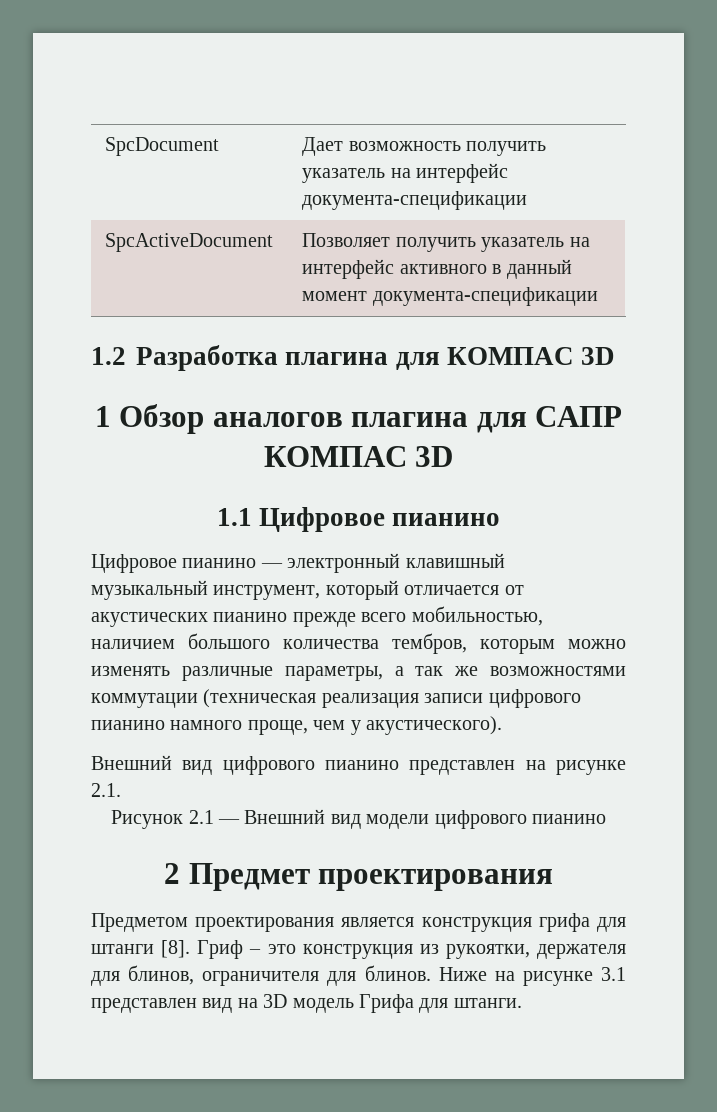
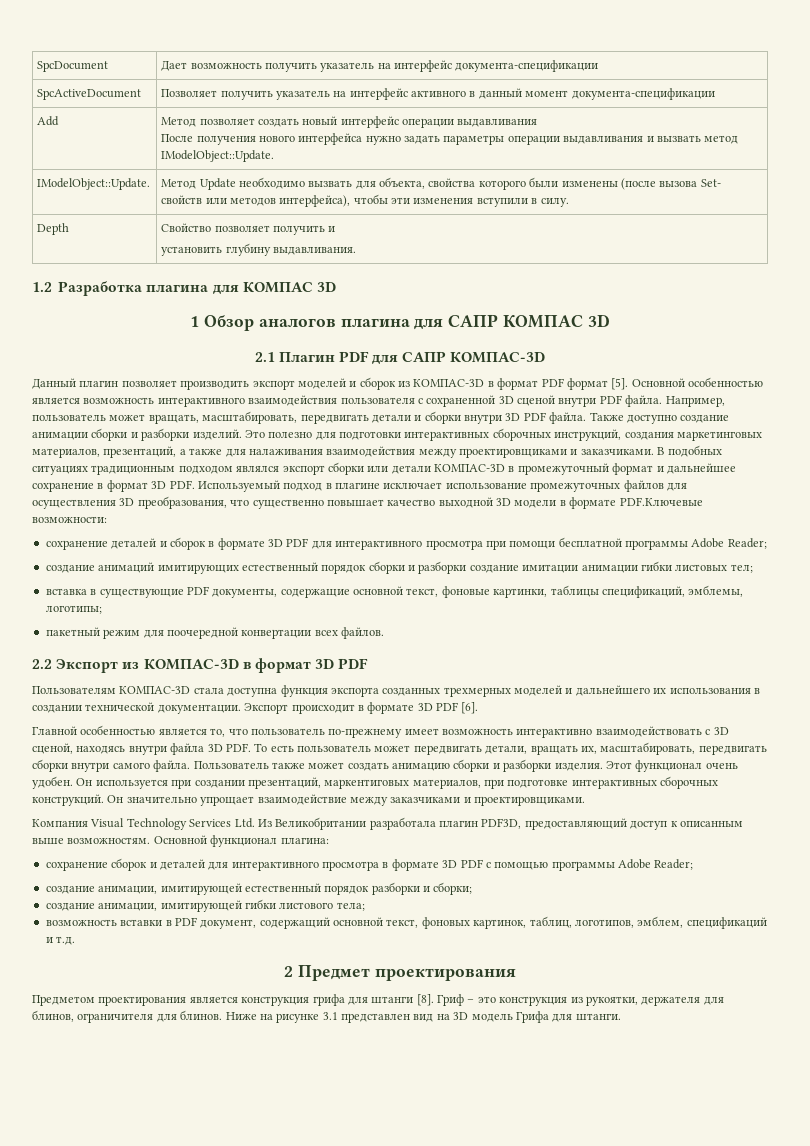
(598, 296) none -> [37,116,60,126] [161,116,538,128] [161,133,739,145] [161,150,275,162] [37,178,151,190] [161,177,721,190] [161,194,569,207] [37,223,70,235] [161,223,336,235] [161,243,356,256] // Add | Метод позволяет создать новый интерфейс операции выдавливания // После получения нового интерфейса нужно задать параметры операции выдавливания и вызвать метод IModelObject::Update. // IModelObject::Update. | Метод Update необходимо вызвать для объекта, свойства которого были изменены (после вызова Set- cвойств или методов интерфейса), чтобы эти изменения вступили в силу. // Depth | Свойство позволяет получить и // установить глубину выдавливания.
[216,507,501,532] [91,553,505,573] [91,580,524,600] [91,606,543,627] [91,633,626,654] [91,666,626,681] [91,689,581,708] [91,716,502,735] [91,755,626,775] [91,783,121,797] [111,809,606,829] 1.1 Цифровое пианино // Цифровое пианино — электронный клавишный музыкальный инструмент, который отличается от акустических пианино прежде всего мобильностью, наличием большого количества тембров, которым можно изменять различные параметры, а так же возможностями коммутации (техническая реализация записи цифрового пианино намного проще, чем у акустического). // Внешний вид цифрового пианино представлен на рисунке 2.1. // Рисунок 2.1 — Внешний вид модели цифрового пианино -> [254,351,546,365] [32,377,763,390] [32,395,725,407] [32,411,730,424] [32,428,762,441] [32,445,722,458] [32,462,736,475] [32,480,687,492] [32,496,703,509] [32,516,107,523] [45,537,767,550] [45,561,753,574] [45,585,744,598] [45,605,102,614] [45,627,384,639] [32,658,369,673] [32,685,760,697] [32,702,479,714] [32,725,729,738] [32,742,767,755] [32,759,738,772] [32,776,719,789] [32,794,585,806] [32,817,743,830] [32,835,329,847] [45,858,694,871] [45,882,473,895] [45,899,365,912] [45,916,767,929] [45,936,76,945] 2.1 Плагин PDF для САПР КОМПАС-3D // Данный плагин позволяет производить экспорт моделей и сборок из КОМПАС-3D в формат PDF формат [5]. Основной особенностью является возможность интерактивного взаимодействия пользователя с сохраненной 3D сценой внутри PDF файла. Например, пользователь может вращать, масштабировать, передвигать детали и сборки внутри 3D PDF файла. Также доступно создание анимации сборки и разборки изделий. Это полезно для подготовки интерактивных сборочных инструкций, создания маркетинговых материалов, презентаций, а также для налаживания взаимодействия между проектировщиками и заказчиками. В подобных ситуациях традиционным подходом являлся экспорт сборки или детали КОМПАС-3D в промежуточный формат и дальнейшее сохранение в формат 3D PDF. Используемый подход в плагине исключает использование промежуточных файлов для осуществления 3D преобразования, что существенно повышает качество выходной 3D модели в формате PDF.Ключевые возможности: // сохранение деталей и сборок в формате 3D PDF для интерактивного просмотра при помощи бесплатной программы Adobe Reader; // создание анимаций имитирующих естественный порядок сборки и разборки создание имитации анимации гибки листовых тел; // вставка в существующие PDF документы, содержащие основной текст, фоновые картинки, таблицы спецификаций, эмблемы, логотипы; // пакетный режим для поочередной конвертации всех файлов. // 2.2 Экспорт из КОМПАС-3D в формат 3D PDF // Пользователям КОМПАС-3D стала доступна функция экспорта созданных трехмерных моделей и дальнейшего их использования в создании технической документации. Экспорт происходит в формате 3D PDF [6]. // Главной особенностью является то, что пользователь по-прежнему имеет возможность интерактивно взаимодействовать с 3D сценой, находясь внутри файла 3D PDF. То есть пользователь может передвигать детали, вращать их, масштабировать, передвигать сборки внутри самого файла. Пользователь также может создать анимацию сборки и разборки изделия. Этот функционал очень удобен. Он используется при создании презентаций, маркентиговых материалов, при подготовке интерактивных сборочных конструкций. Он значительно упрощает взаимодействие между заказчиками и проектировщиками. // Компания Visual Technology Services Ltd. Из Великобритании разработала плагин PDF3D, предоставляющий доступ к описанным выше возможностям. Основной функционал плагина: // сохранение сборок и деталей для интерактивного просмотра в формате 3D PDF с помощью программы Adobe Reader; // создание анимации, имитирующей естественный порядок разборки и сборки; // создание анимации, имитирующей гибки листового тела; // возможность вставки в PDF документ, содержащий основной текст, фоновых картинок, таблиц, логотипов, эмблем, спецификаций и т.д.

